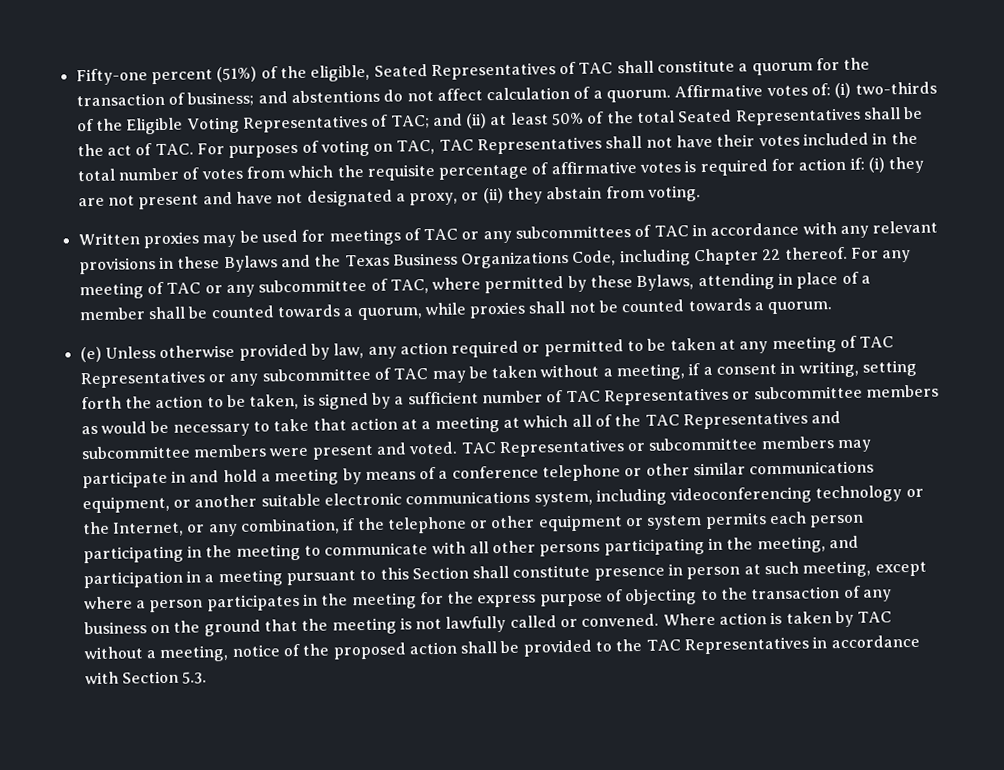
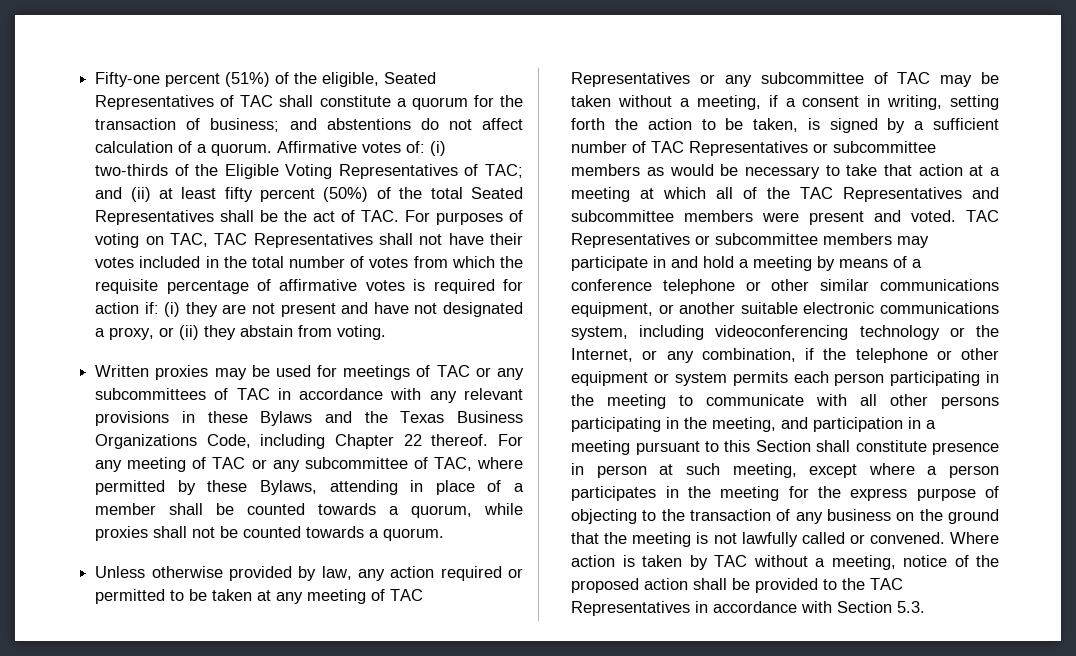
[552,112,585,126] 50% -> [224,187,369,202] fifty percent (50%)
[79,346,102,363] (e) -> (445, 534) none

